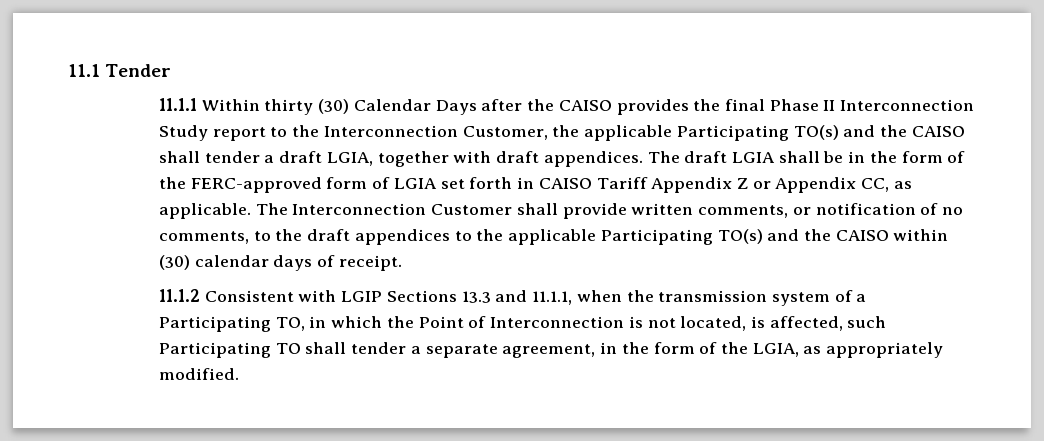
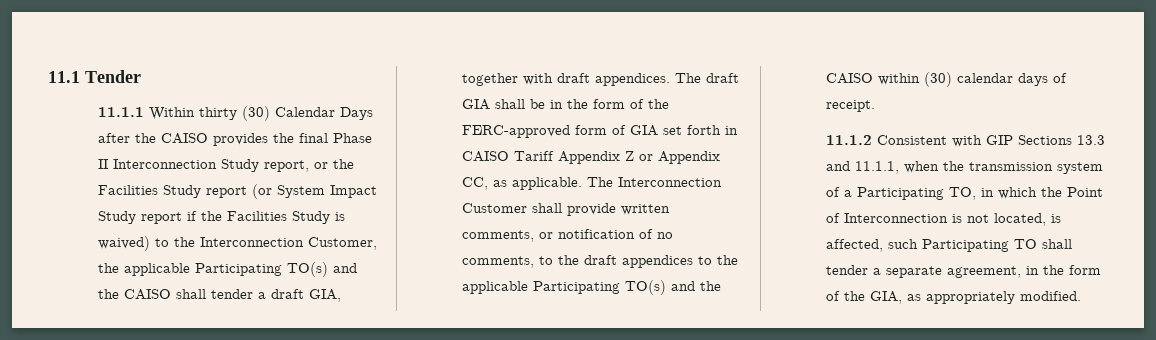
[212,127,266,141] report -> [264,159,355,172] [98,184,378,199] [98,211,346,224] [98,236,151,251] report, or the Facilities Study report (or System Impact Study report if the Facilities Study is waived)
[326,152,373,166] LGIA, -> [309,289,342,302] GIA,
[731,152,775,163] LGIA -> [462,99,491,110] GIA
[393,178,437,189] LGIA -> [630,125,659,136] GIA
[341,291,383,302] LGIP -> [986,135,1014,145] GIP
[752,343,799,357] LGIA, -> [870,291,903,304] GIA,

